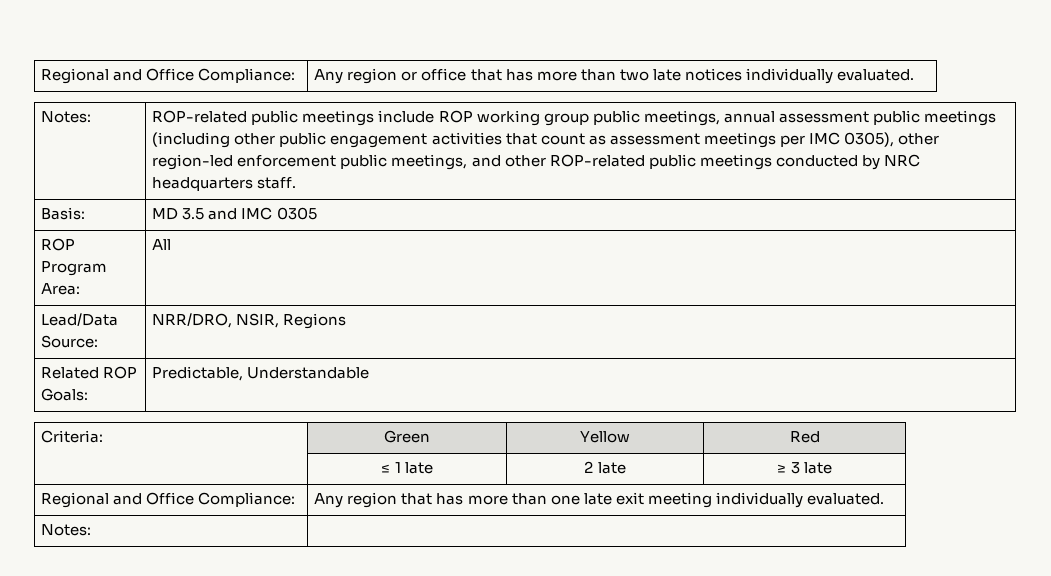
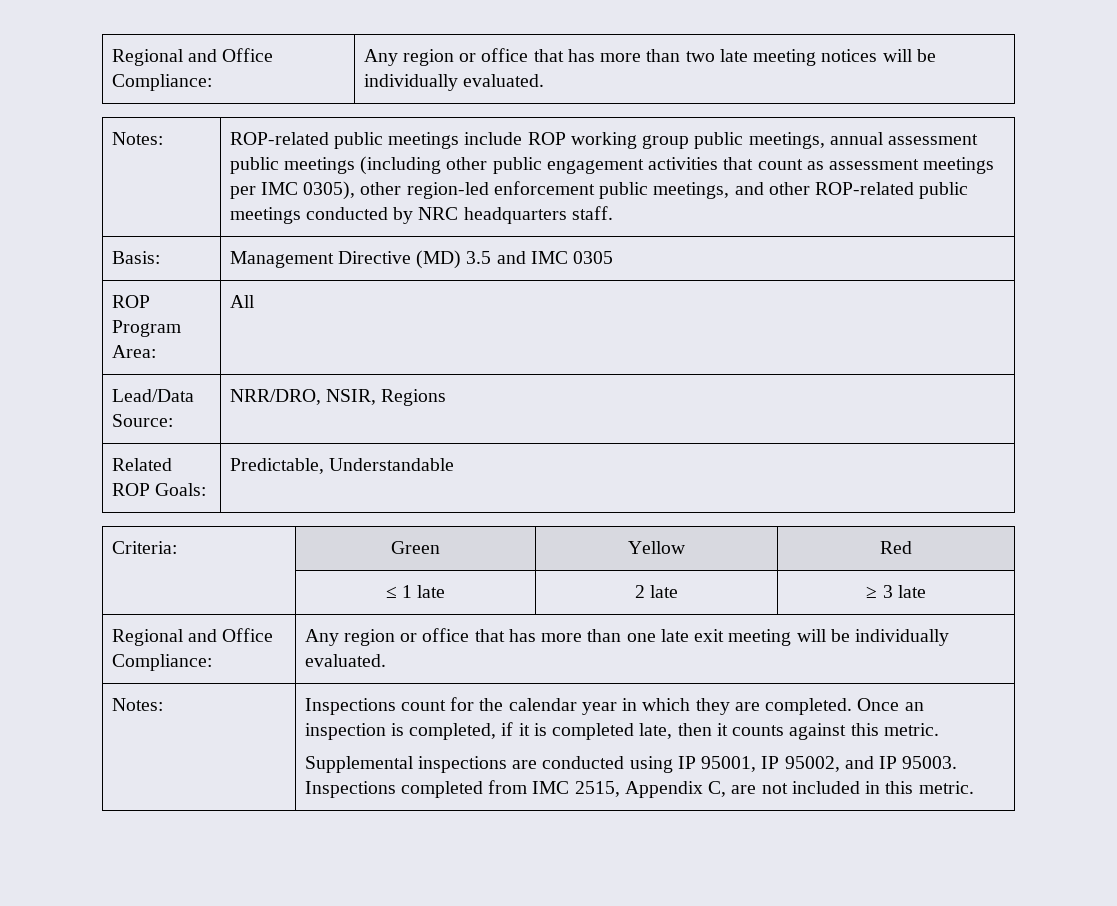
[684,68,742,81] notices -> [753,49,936,66] meeting notices will be
[152,208,179,220] MD -> [229,250,462,269] Management Directive (MD)
(398, 500) none -> [400,628,470,642] or office
[715,492,884,508] [41,524,92,536] individually evaluated. // Notes: | -> [796,629,950,646] [304,654,386,667] [111,698,163,711] [304,697,924,715] [304,722,939,740] [304,756,958,773] [304,780,974,798] will be individually evaluated. // Notes: | Inspections count for the calendar year in which they are completed. Once an inspection is completed, if it is completed late, then it counts against this metric. // Supplemental inspections are conducted using IP 95001, IP 95002, and IP 95003. Inspections completed from IMC 2515, Appendix C, are not included in this metric.

